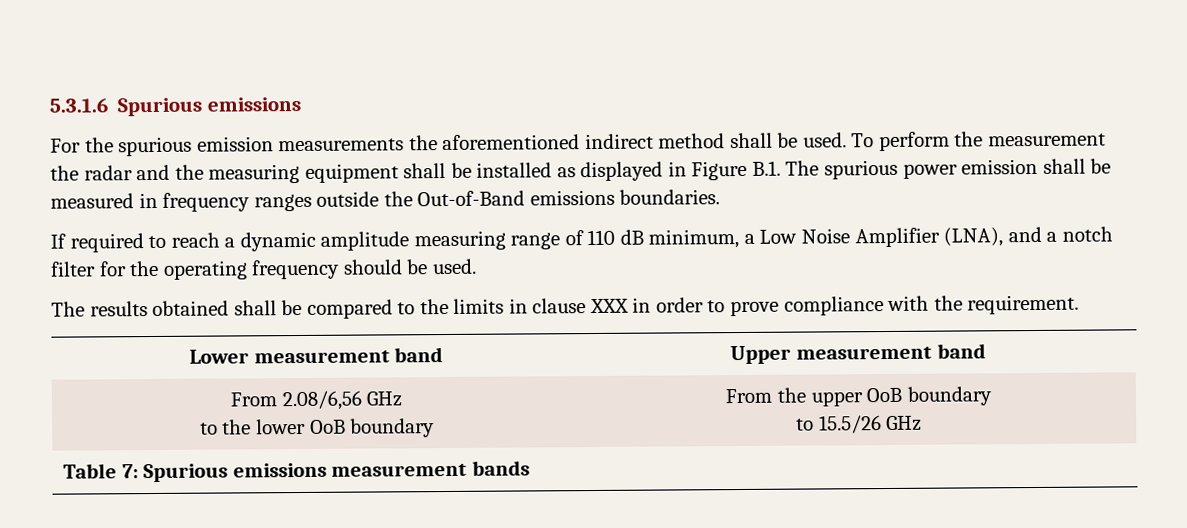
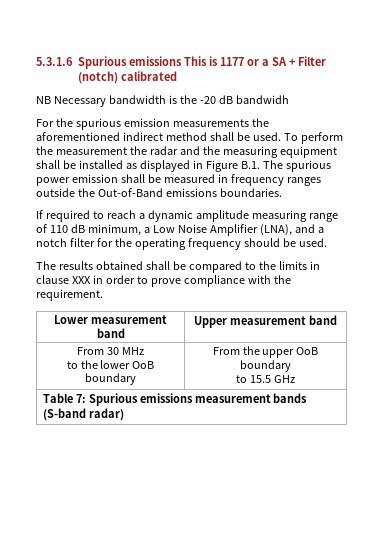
(301, 104) none -> [183,56,326,66] [77,71,177,84] [36,95,289,107] This is 1177 or a SA + Filter (notch) calibrated // NB Necessary bandwidth is the -20 dB bandwidh
[281,390,403,411] 2.08/6,56 GHz -> [107,347,144,355] 30 MHz
[818,415,882,434] 15.5/26 -> [250,375,271,383] 15.5
(530, 468) none -> [42,408,124,421] (S-band radar)

